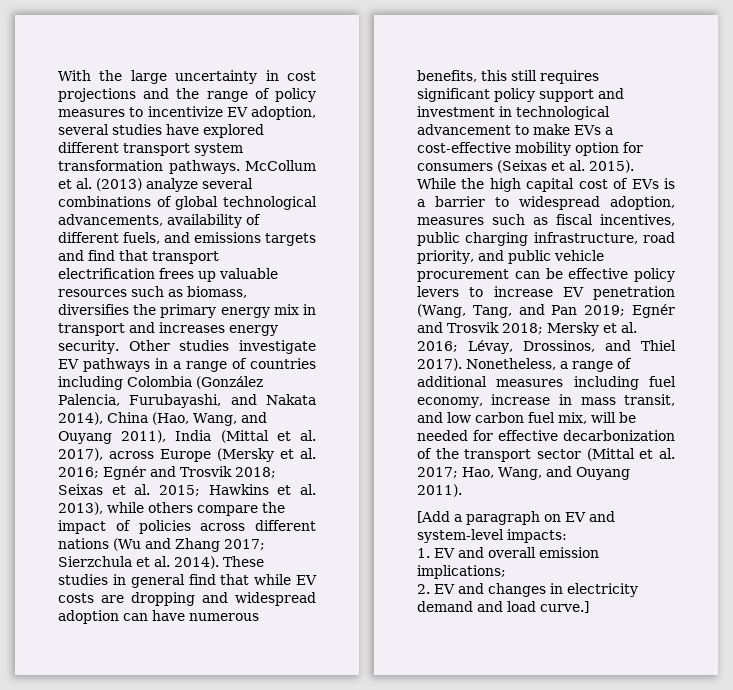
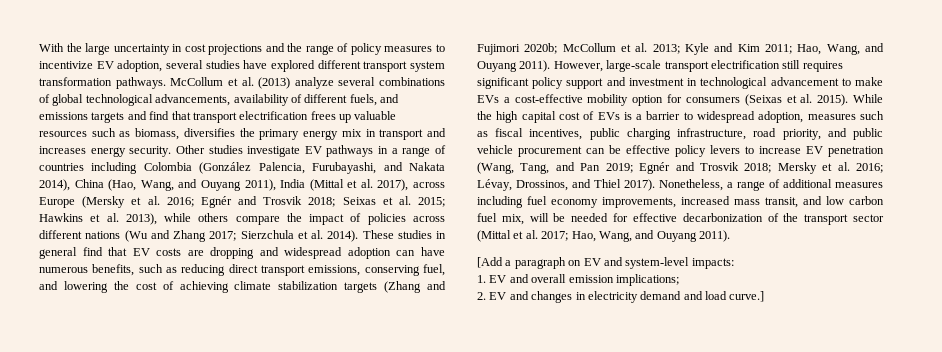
[254,574,292,585] while -> (128, 251) none
[481,70,507,81] this -> [138,264,445,276] [39,281,446,293] [477,43,884,55] [477,60,780,72] such as reducing direct transport emissions, conserving fuel, and lowering the cost of achieving climate stabilization targets (Zhang and Fujimori 2020b; McCollum et al. 2013; Kyle and Kim 2011; Hao, Wang, and Ouyang 2011). However, large-scale transport electrification
[417,394,572,408] economy, increase in -> [551,196,730,208] economy improvements, increased

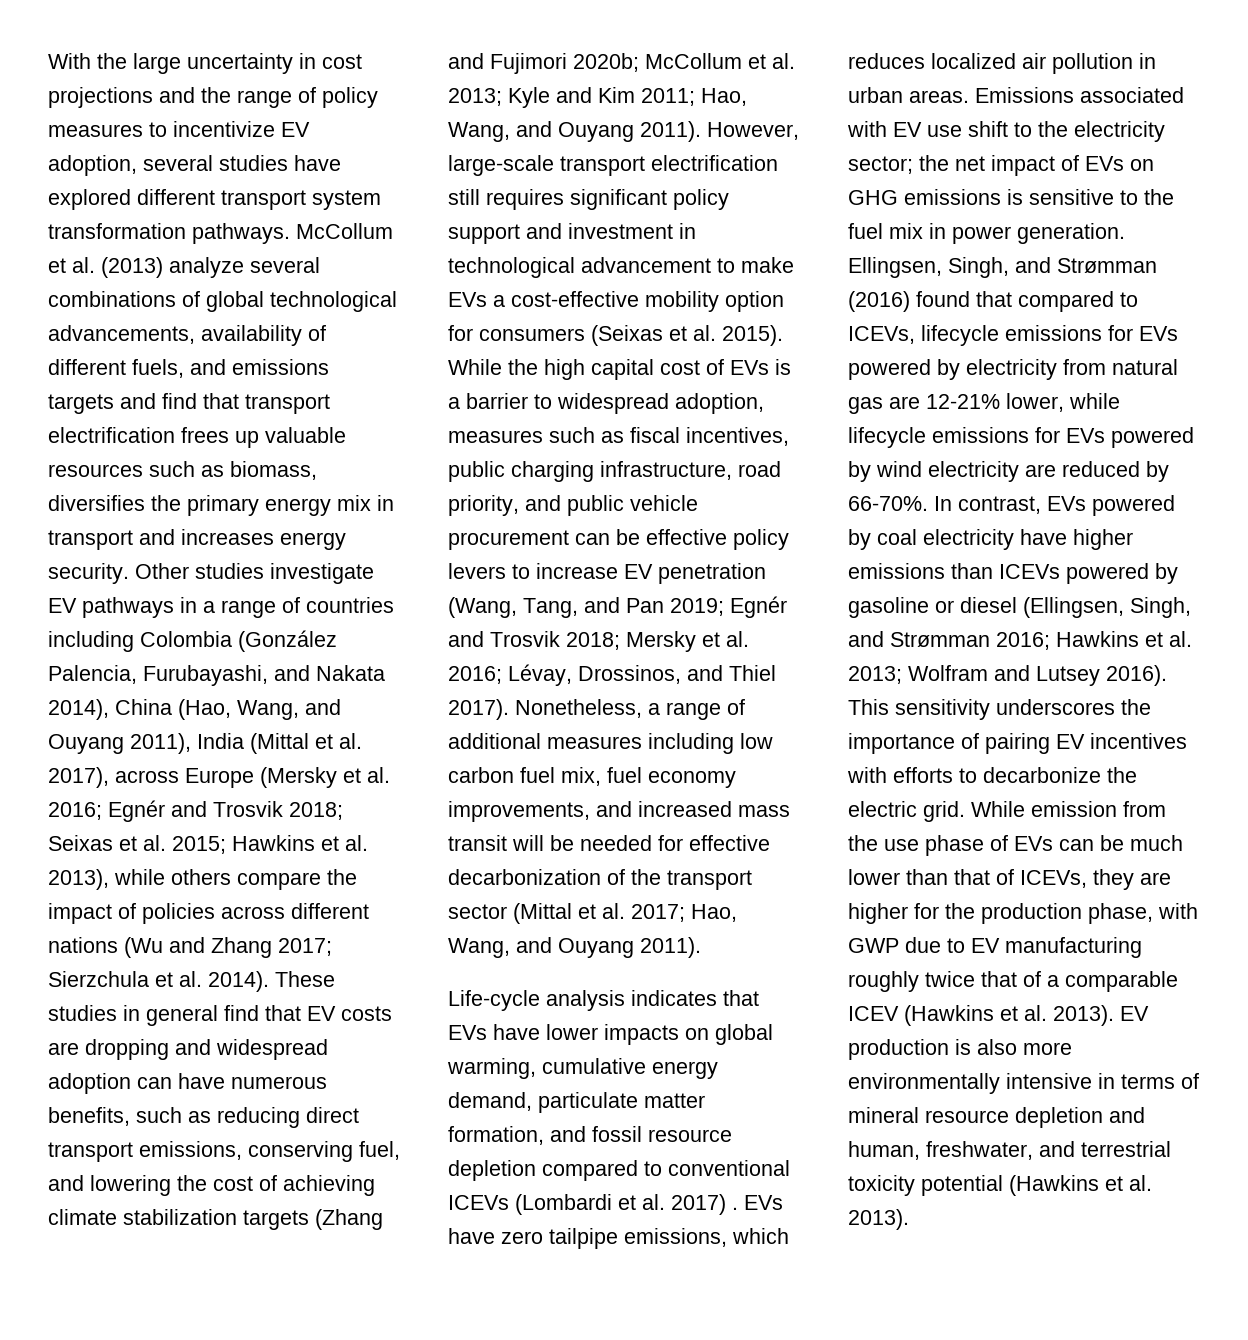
[527,196,884,208] [477,213,524,225] fuel economy improvements, increased mass transit, and low carbon fuel mix, -> [740,733,773,749] [448,767,736,788] [448,801,790,822] [448,835,507,851] low carbon fuel mix, fuel economy improvements, and increased mass transit
[477,257,734,269] [477,274,679,286] [477,291,765,303] [Add a paragraph on EV and system-level impacts: // 1. EV and overall emission implications; // 2. EV and changes in electricity demand and load curve.] -> [448,990,759,1011] [448,1024,773,1045] [447,1058,718,1079] [448,1092,705,1113] [448,1126,732,1145] [448,1160,790,1181] [448,1194,783,1215] [448,1228,789,1249] [848,53,1156,74] [848,87,1184,103] [847,121,1165,142] [848,155,1154,176] [848,189,1174,205] [848,223,1125,244] [848,257,1157,278] [848,291,1138,312] [848,325,1178,346] [848,359,1178,380] [848,393,1120,414] [848,427,1194,448] [848,461,1169,482] [848,495,1175,516] [848,529,1133,550] [848,563,1178,584] [848,597,1191,618] [848,631,1192,650] [848,665,1167,686] [848,699,1151,720] [848,733,1187,754] [847,767,1137,783] [848,801,1166,822] [848,835,1183,856] [848,869,1171,890] [848,903,1198,924] [848,937,1142,958] [848,971,1178,992] [848,1005,1149,1026] [848,1039,1072,1060] [848,1073,1199,1094] [848,1107,1145,1128] [848,1141,1171,1160] [848,1175,1152,1196] [848,1209,909,1230] Life-cycle analysis indicates that EVs have lower impacts on global warming, cumulative energy demand, particulate matter formation, and fossil resource depletion compared to conventional ICEVs (Lombardi et al. 2017) . EVs have zero tailpipe emissions, which reduces localized air pollution in urban areas. Emissions associated with EV use shift to the electricity sector; the net impact of EVs on GHG emissions is sensitive to the fuel mix in power generation. Ellingsen, Singh, and Strømman (2016) found that compared to ICEVs, lifecycle emissions for EVs powered by electricity from natural gas are 12-21% lower, while lifecycle emissions for EVs powered by wind electricity are reduced by 66-70%. In contrast, EVs powered by coal electricity have higher emissions than ICEVs powered by gasoline or diesel (Ellingsen, Singh, and Strømman 2016; Hawkins et al. 2013; Wolfram and Lutsey 2016). This sensitivity underscores the importance of pairing EV incentives with efforts to decarbonize the electric grid. While emission from the use phase of EVs can be much lower than that of ICEVs, they are higher for the production phase, with GWP due to EV manufacturing roughly twice that of a comparable ICEV (Hawkins et al. 2013). EV production is also more environmentally intensive in terms of mineral resource depletion and human, freshwater, and terrestrial toxicity potential (Hawkins et al. 2013).

